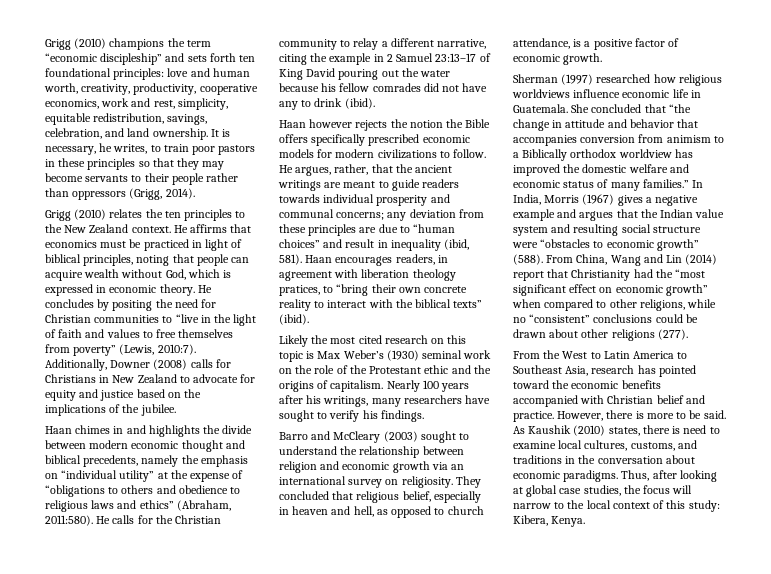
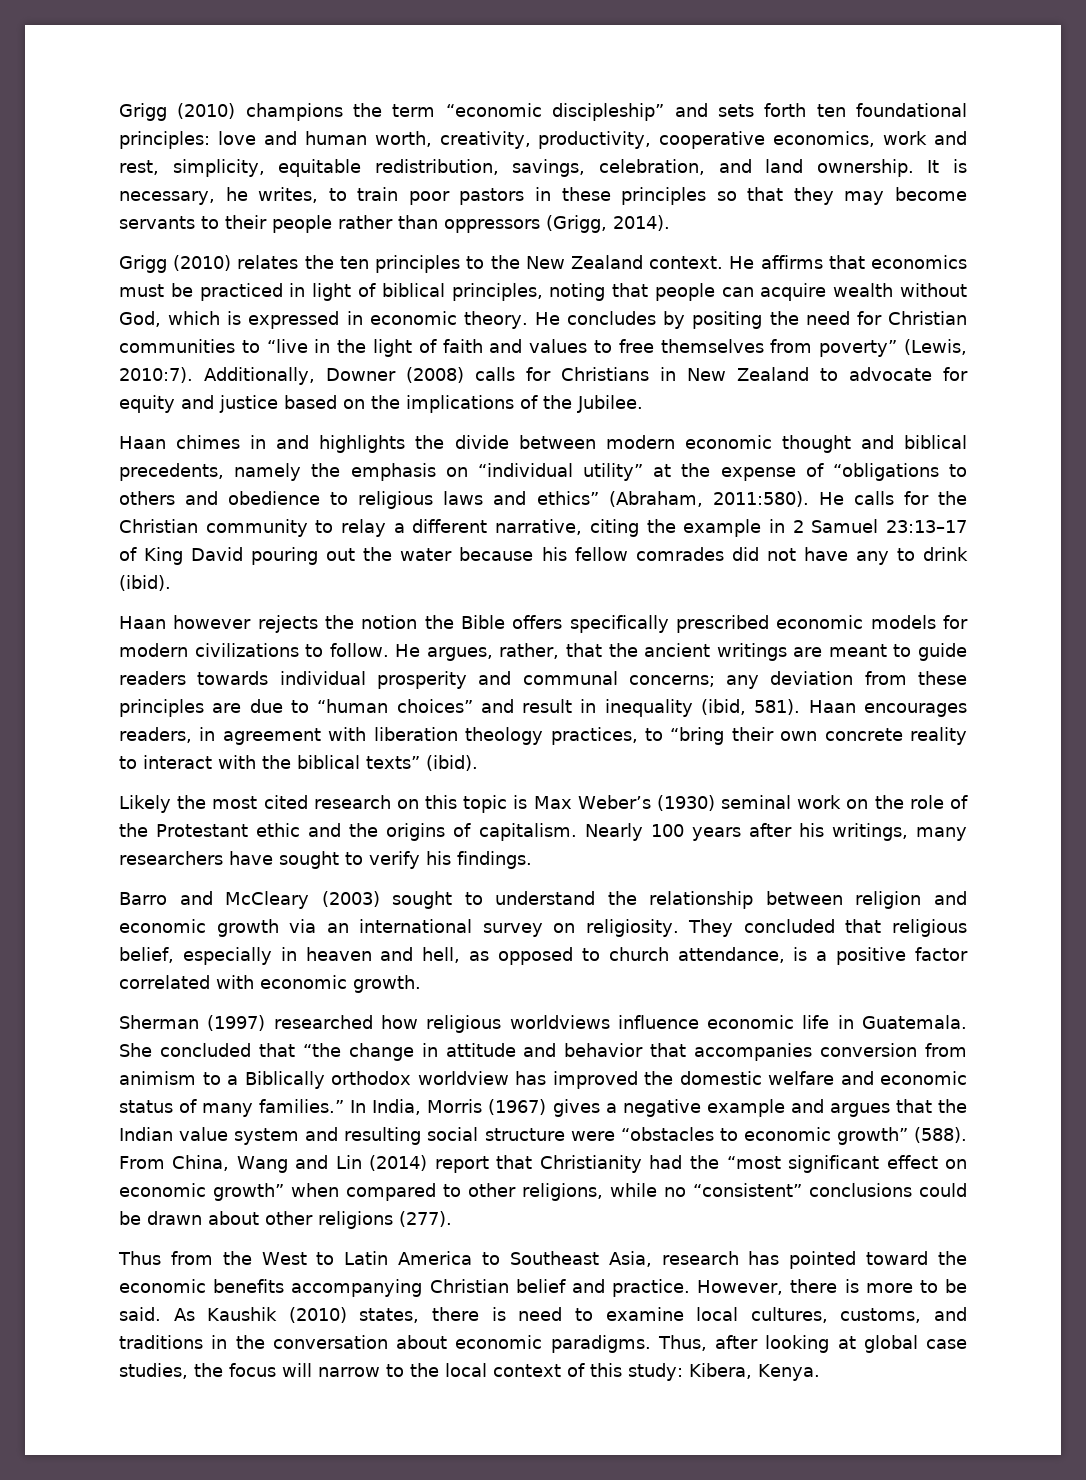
[140,404,176,416] jubilee. -> [577,395,643,413] Jubilee.
[279,285,320,296] pratices, -> [550,727,638,745] practices,
[668,38,680,47] of -> [119,975,254,989] correlated with
[513,351,540,359] From -> [118,1251,213,1265] Thus from
[513,395,605,407] accompanied with -> [291,1279,423,1297] accompanying

